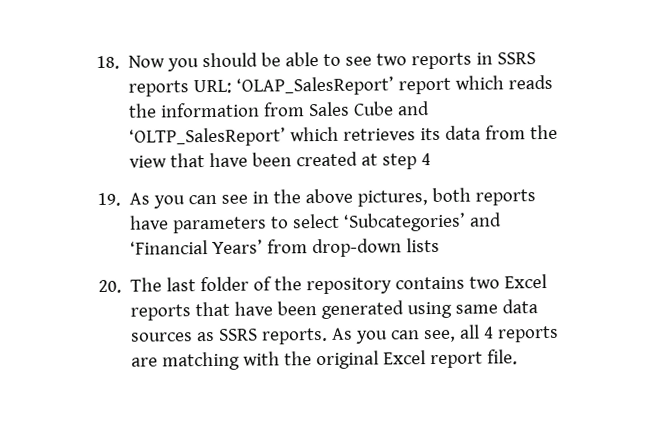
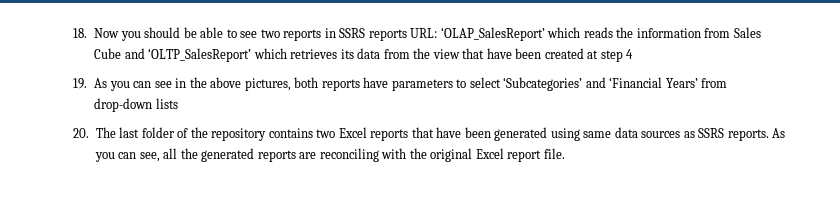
[397,77,451,95] report -> (545, 34) none
[482,326,494,339] 4 -> [180,148,255,162] the generated
[161,351,240,371] matching -> [319,148,379,162] reconciling

